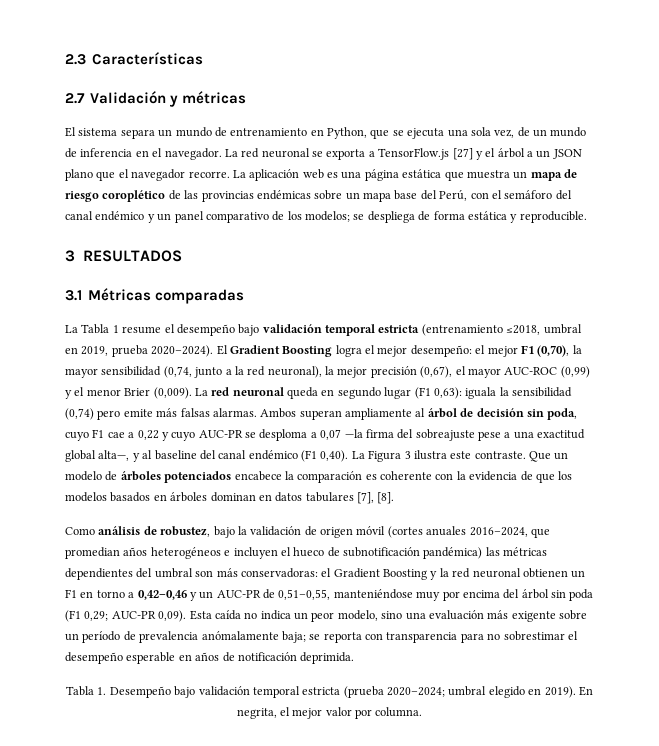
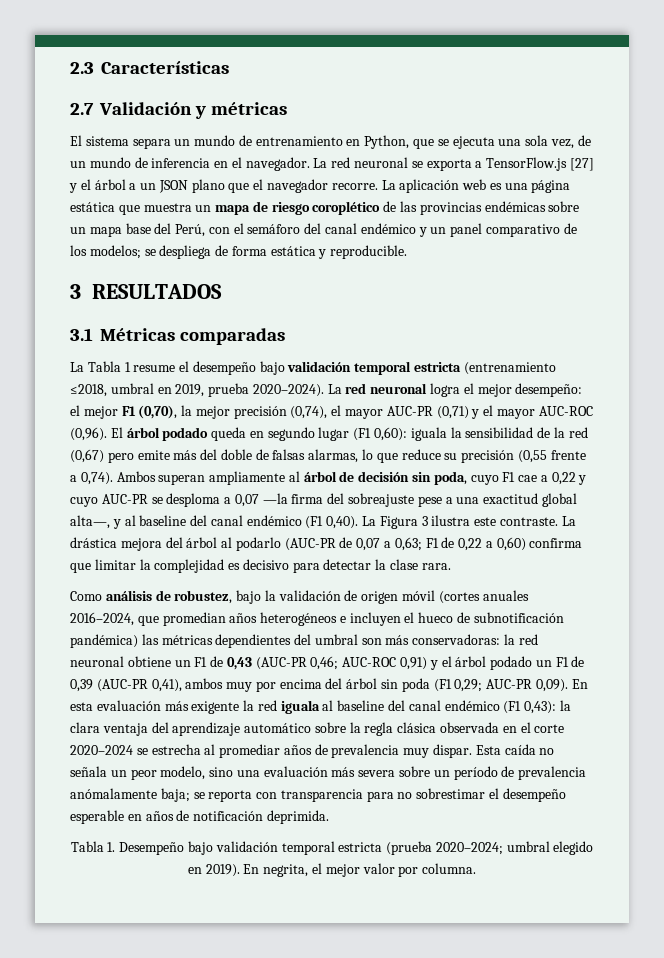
[216,345,333,357] El Gradient Boosting -> [327,383,428,394] La red neuronal
[65,366,590,378] [65,387,284,399] mayor sensibilidad (0,74, junto a la red neuronal), la mejor precisión (0,67), el mayor AUC-ROC (0,99) y el menor Brier (0,009). La red neuronal -> [195,405,593,419] [70,427,209,441] mejor precisión (0,74), el mayor AUC-PR (0,71) y el mayor AUC-ROC (0,96). El árbol podado
[433,387,462,399] 0,63): -> [374,427,408,441] 0,60):
[65,408,257,420] (0,74) pero emite más falsas alarmas. -> [537,427,588,438] [70,449,586,463] [70,472,113,485] de la red (0,67) pero emite más del doble de falsas alarmas, lo que reduce su precisión (0,55 frente a 0,74).
[529,451,569,462] [65,471,573,483] [65,492,395,504] Que un modelo de árboles potenciados encabece la comparación es coherente con la evidencia de que los modelos basados en árboles dominan en datos tabulares [7], [8]. -> [561,516,576,526] [70,537,583,551] [70,559,451,573] La drástica mejora del árbol al podarlo (AUC-PR de 0,07 a 0,63; F1 de 0,22 a 0,60) confirma que limitar la complejidad es decisivo para detectar la clase rara.
[321,568,438,580] el Gradient Boosting y -> (501, 639) none
[522,568,586,578] [65,589,413,601] obtienen un F1 en torno a 0,42–0,46 y un AUC-PR de 0,51–0,55, manteniéndose -> [127,656,585,670] [70,678,224,692] obtiene un F1 de 0,43 (AUC-PR 0,46; AUC-ROC 0,91) y el árbol podado un F1 de 0,39 (AUC-PR 0,41), ambos
(187, 616) none -> [571,679,588,689] [70,700,571,714] [70,722,565,736] [70,744,473,758] En esta evaluación más exigente la red iguala al baseline del canal endémico (F1 0,43): la clara ventaja del aprendizaje automático sobre la regla clásica observada en el corte 2020–2024 se estrecha al promediar años de prevalencia muy dispar.
[260,610,291,620] indica -> [70,766,107,777] señala
[511,611,556,622] exigente -> [358,770,396,777] severa

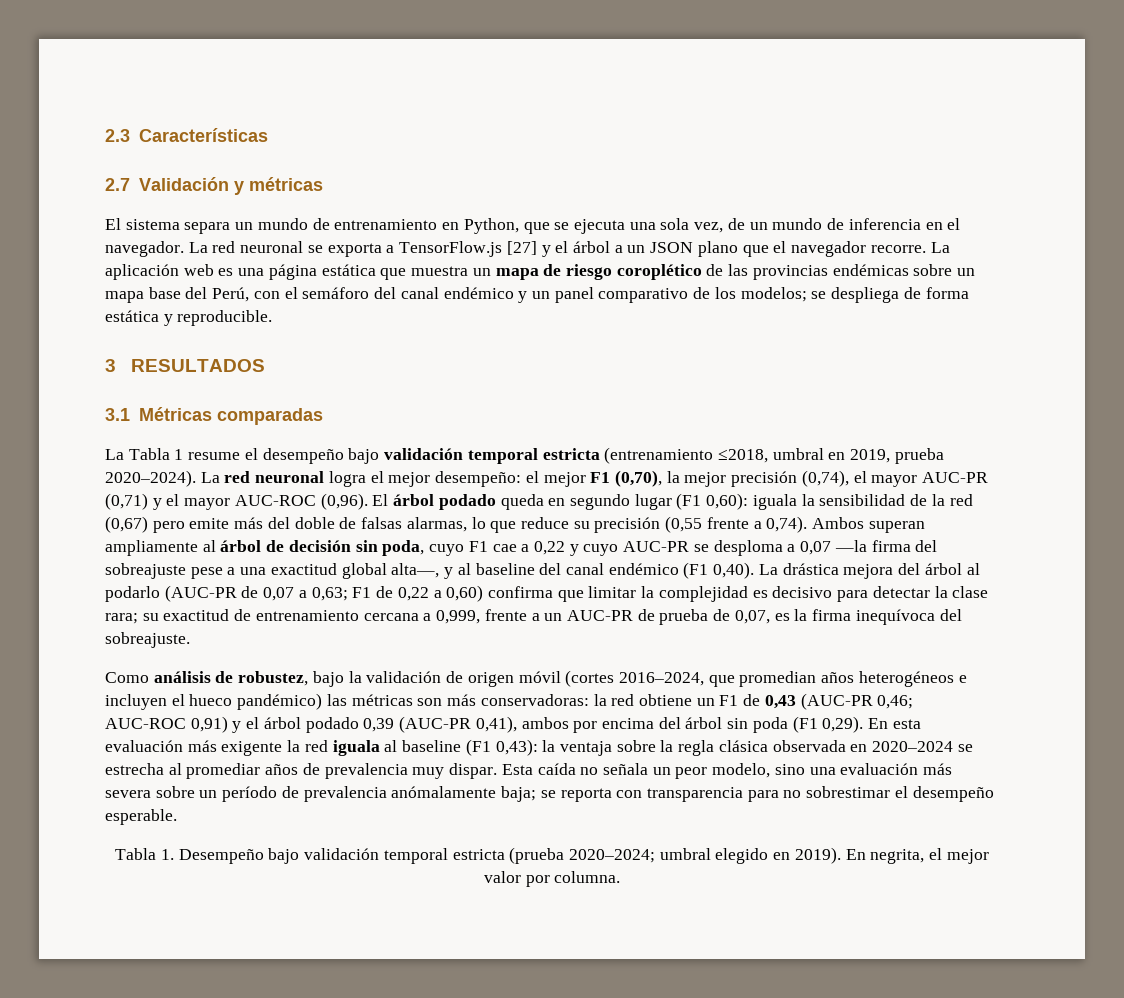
[379,515,576,529] Figura 3 ilustra este contraste. La -> (778, 569) none
[421,563,451,570] rara. -> [105,609,962,625] [105,632,190,648] rara; su exactitud de entrenamiento cercana a 0,999, frente a un AUC-PR de prueba de 0,07, es la firma inequívoca del sobreajuste.
[482,590,529,601] anuales -> (615, 678) none
[457,612,564,623] [70,634,358,648] de subnotificación pandémica) las métricas dependientes del umbral -> [237,693,413,710] pandémico) las métricas
[70,656,124,667] neuronal -> (635, 700) none
[535,656,585,667] un F1 de -> (359, 725) none
[226,682,253,692] muy -> (569, 723) none
[454,679,568,692] 0,29; AUC-PR 0,09). -> [822,716,864,733] 0,29).
[388,700,571,714] [70,722,312,736] del canal endémico (F1 0,43): la clara ventaja del aprendizaje automático -> [465,739,612,756] (F1 0,43): la ventaja
[520,722,565,733] el corte -> (868, 748) none
[70,810,329,824] esperable en años de notificación deprimida. -> [105,809,177,825] esperable.

